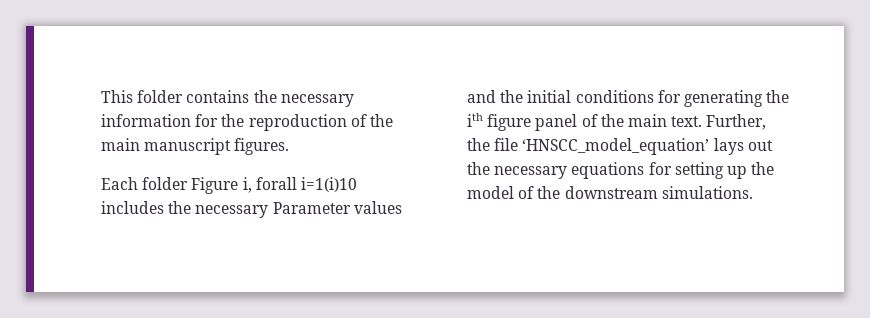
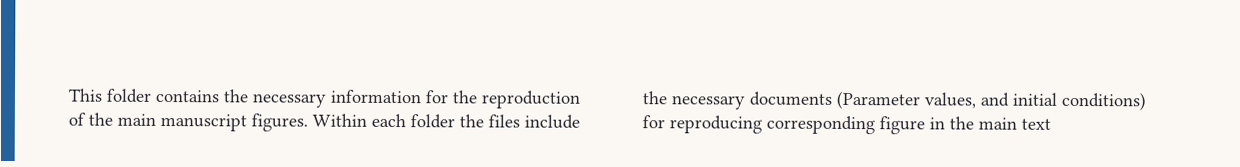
[101,177,357,194] [101,201,402,218] [467,90,790,107] [467,113,767,131] [467,138,773,155] [467,162,775,179] [467,186,753,199] // Each folder Figure i, forall i=1(i)10 includes the necessary Parameter values and the initial conditions for generating the ith figure panel of the main text. Further, the file ‘HNSCC_model_equation’ lays out the necessary equations for setting up the model of the downstream simulations. -> [312,113,580,129] [642,90,1146,111] [642,115,1051,135] Within each folder the files include the necessary documents (Parameter values, and initial conditions) for reproducing corresponding figure in the main text

